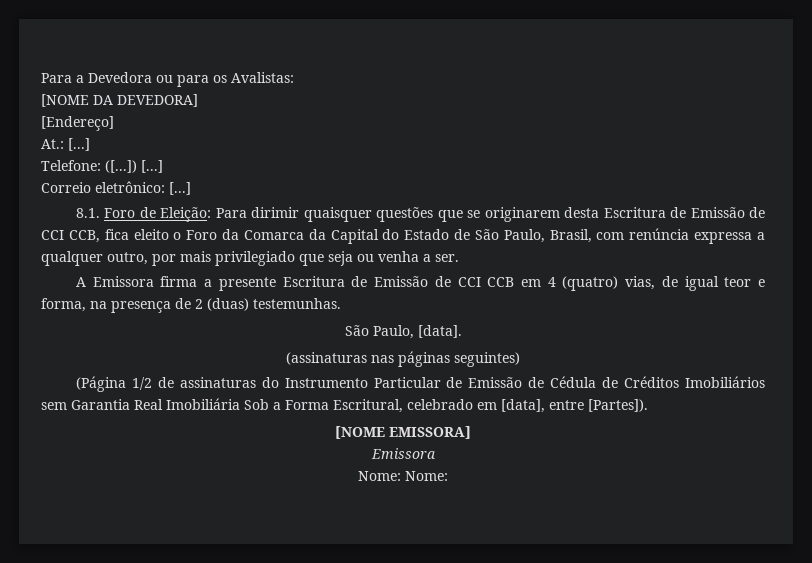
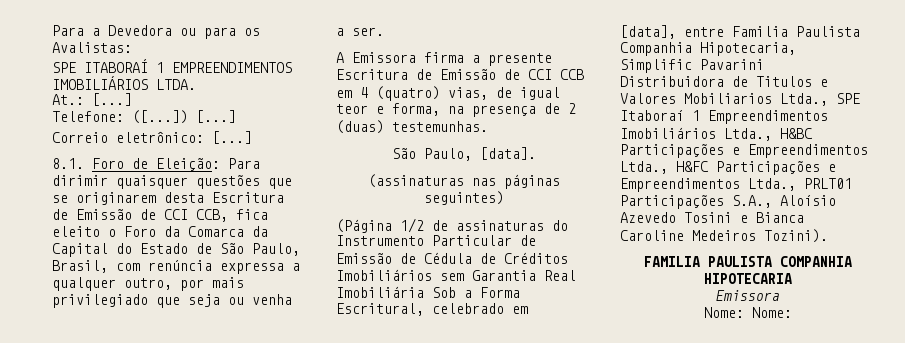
[41,94,198,107] [41,116,114,131] [NOME DA DEVEDORA] // [Endereço] -> [52,59,292,73] [52,76,196,90] SPE ITABORAÍ 1 EMPREENDIMENTOS IMOBILIÁRIOS LTDA.
[588,399,648,412] [335,426,471,439] [Partes]). // [NOME EMISSORA] -> [732,26,860,37] [620,42,796,56] [620,59,764,73] [620,76,828,87] [620,93,860,106] [620,110,828,124] [620,127,813,141] [620,144,868,158] [620,161,836,175] [620,178,852,192] [620,195,836,209] [620,212,804,223] [620,229,828,243] [643,256,852,267] [703,273,792,284] Familia Paulista Companhia Hipotecaria, Simplific Pavarini Distribuidora de Titulos e Valores Mobiliarios Ltda., SPE Itaboraí 1 Empreendimentos Imobiliários Ltda., H&BC Participações e Empreendimentos Ltda., H&FC Participações e Empreendimentos Ltda., PRLT01 Participações S.A., Aloísio Azevedo Tosini e Bianca Caroline Medeiros Tozini). // FAMILIA PAULISTA COMPANHIA HIPOTECARIA

